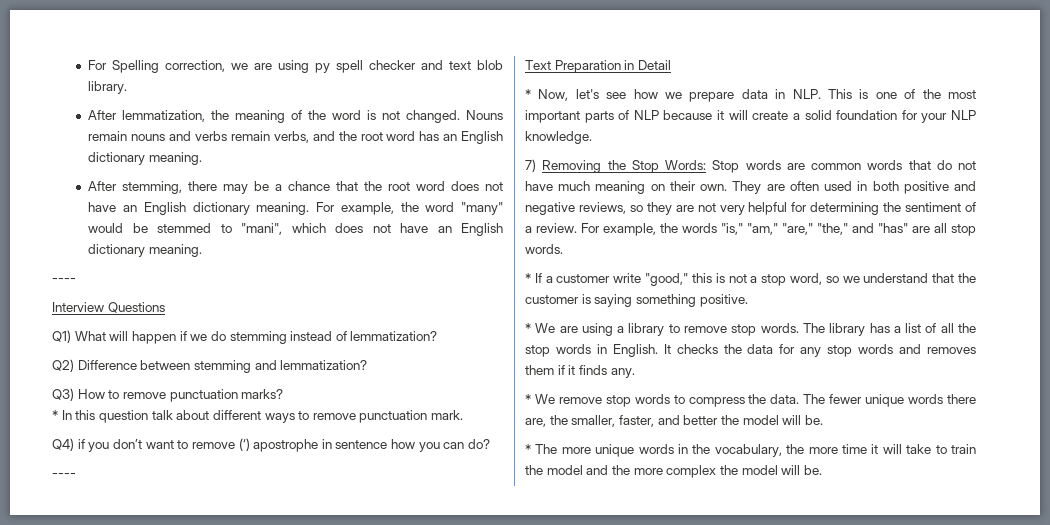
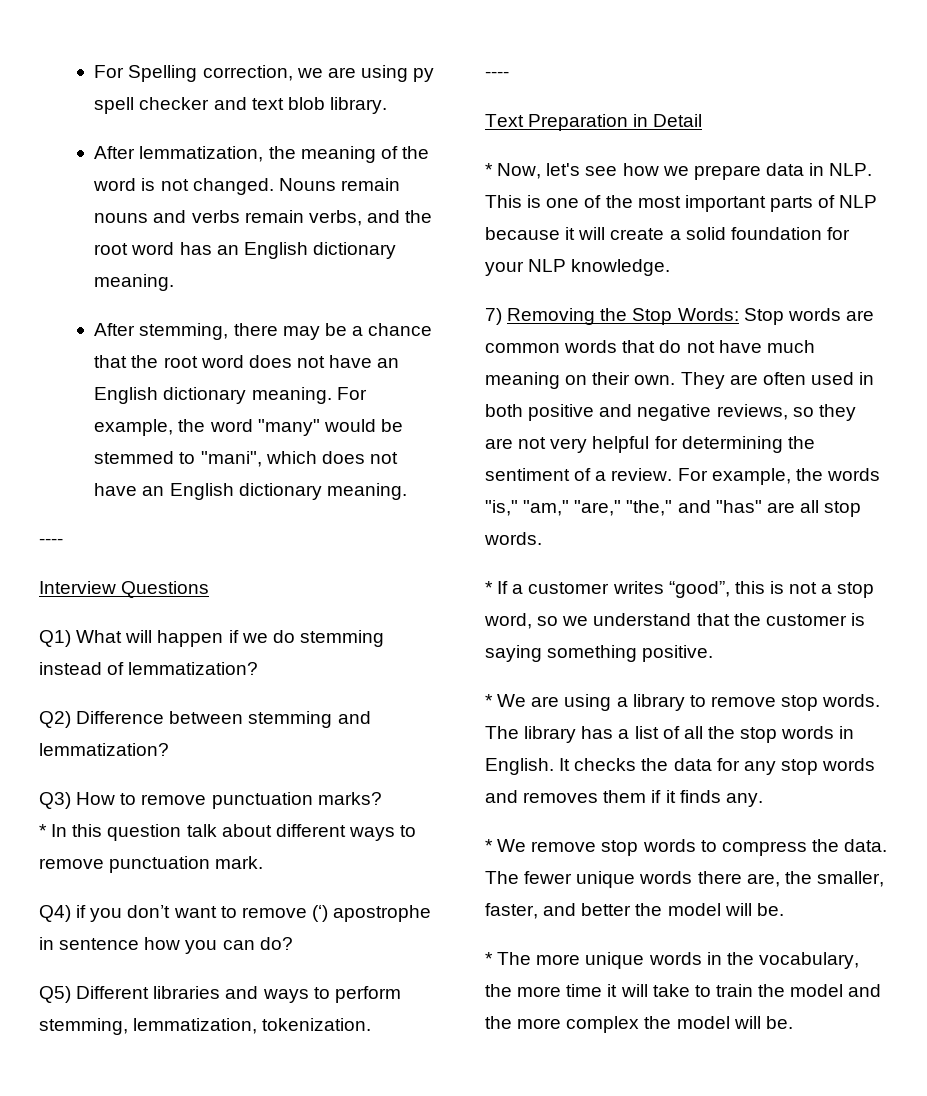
(491, 444) none -> [39,986,401,1003] [39,1018,372,1035] // Q5) Different libraries and ways to perform stemming, lemmatization, tokenization.
[613,273,689,286] write "good," -> [612,581,730,598] writes “good”,

